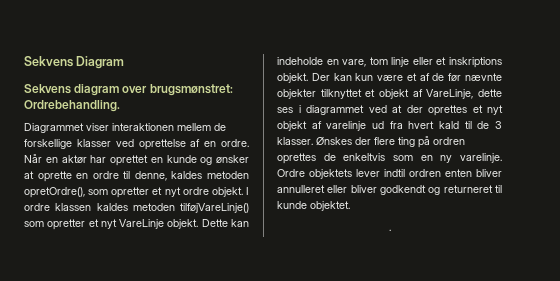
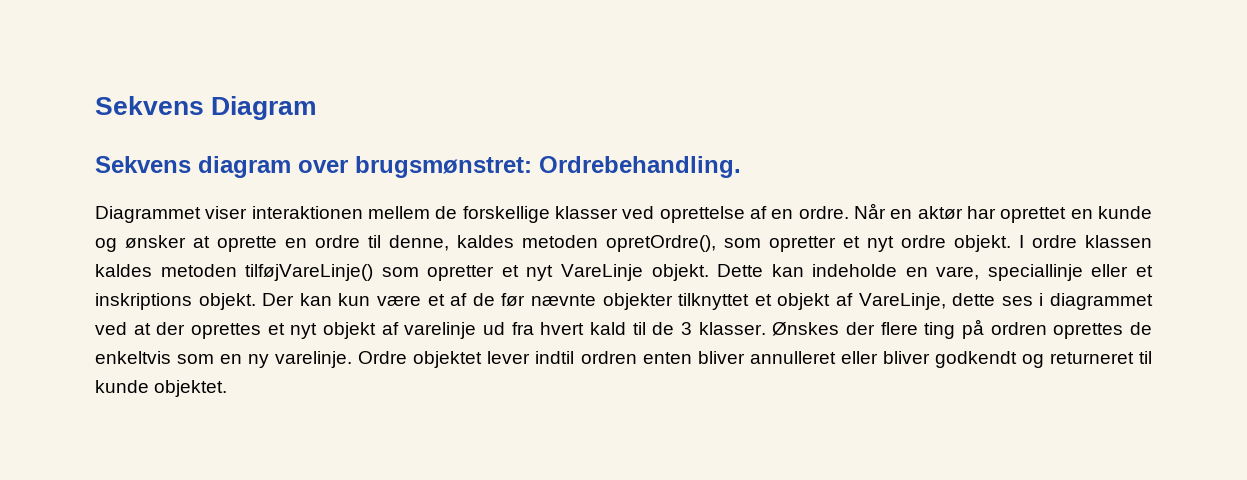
[369,57,410,67] tom linje -> [987,264,1083,281] speciallinje
[309,169,352,179] objektets -> [413,351,483,368] objektet
[388,229,391,231] // . -> (228, 388) none

